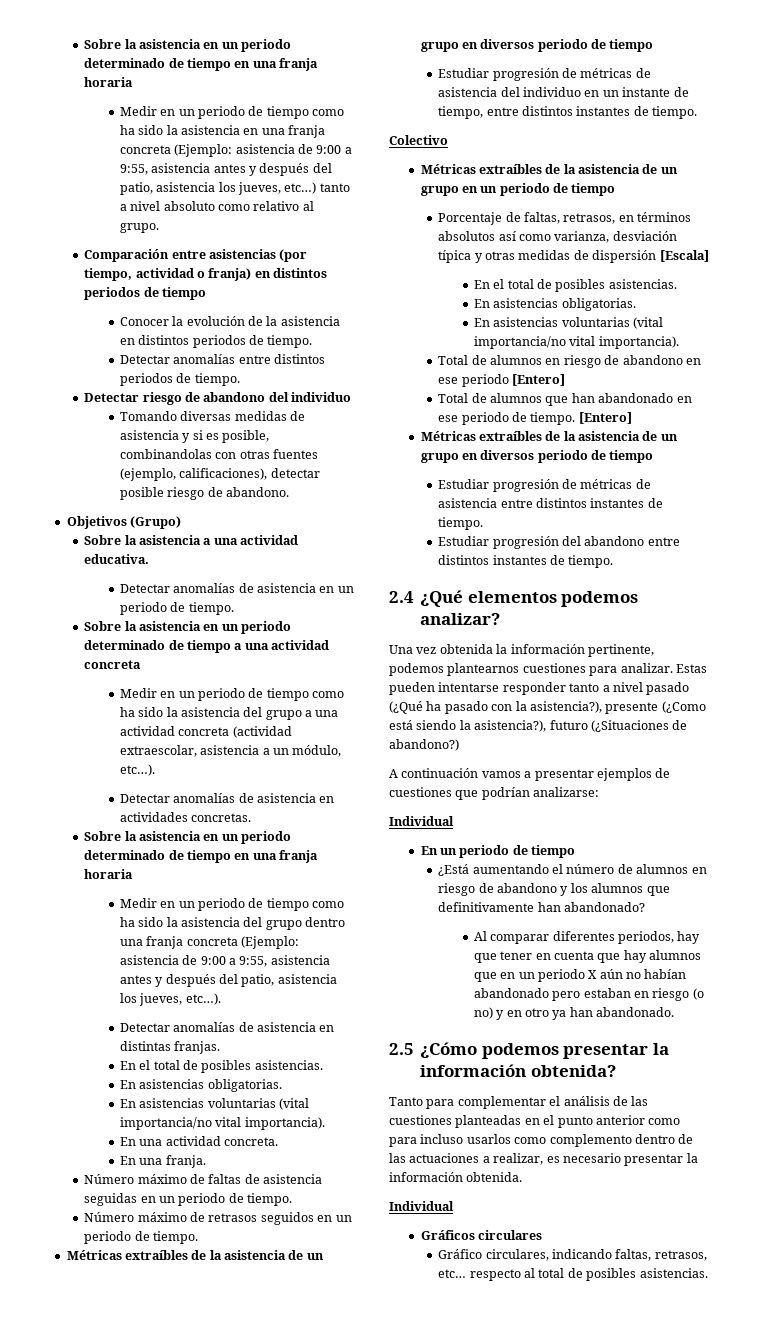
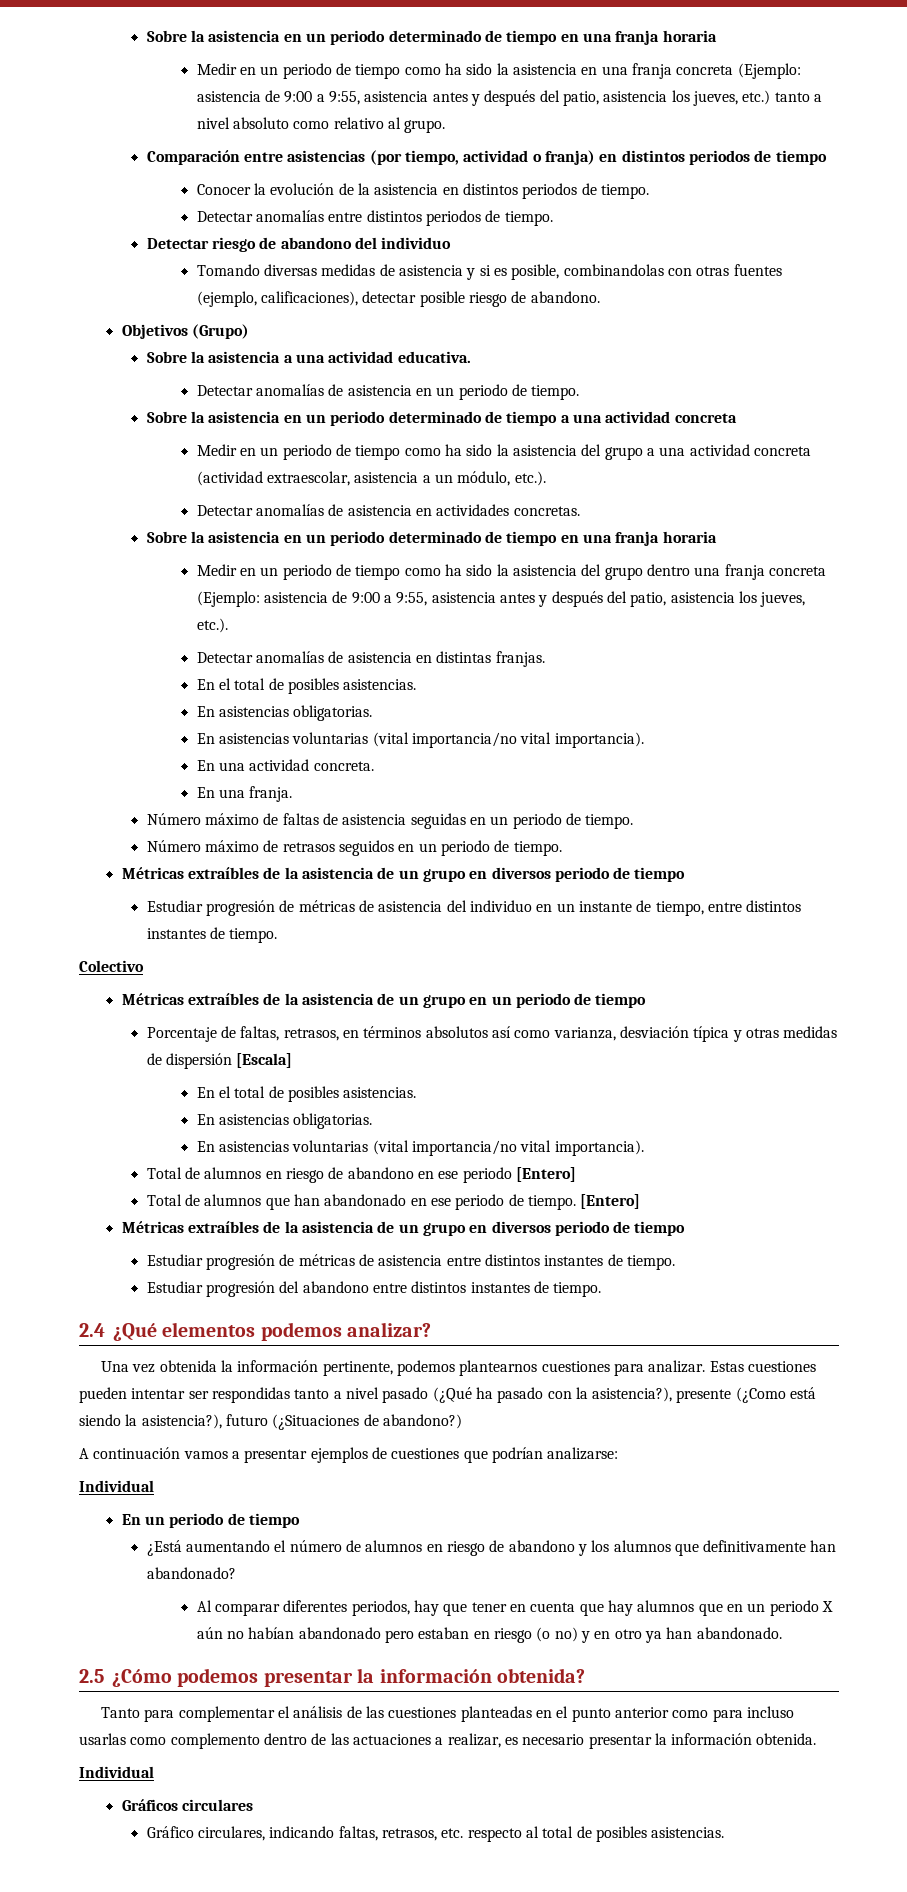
[284,182,317,194] etc…) -> [742,90,771,105] etc.)
[119,764,155,776] etc…). -> [514,471,546,486] etc.).
[185,993,221,1005] etc…). -> [196,618,228,633] etc.).
[389,682,566,695] pueden intentarse responder -> [747,1361,816,1372] [79,1387,290,1403] cuestiones pueden intentar ser respondidas
[466,1134,511,1144] usarlos -> [79,1733,126,1745] usarlas
[438,1269,467,1278] etc… -> [441,1828,464,1838] etc.

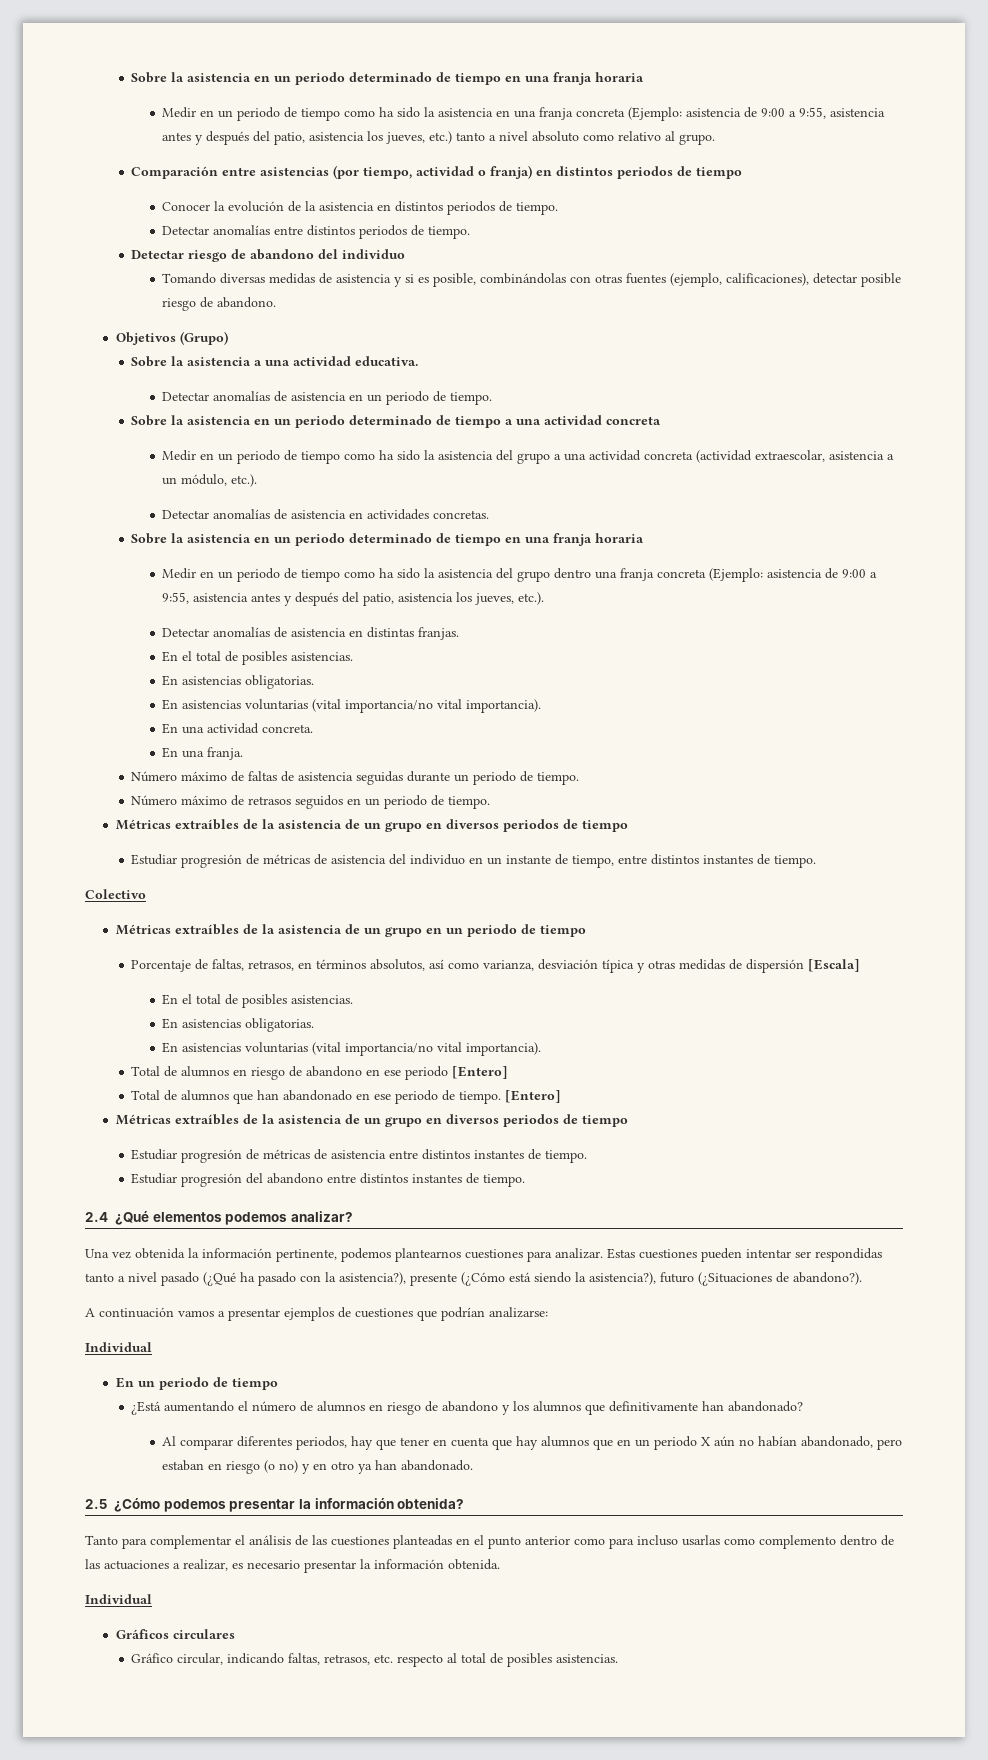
[563,264,664,276] combinandolas -> [480,273,567,284] combinándolas
[469,817,486,825] en -> [407,771,451,782] durante
[554,867,610,882] periodo -> [502,819,559,832] periodos
[425,1026,488,1038] absolutos -> [370,959,426,971] absolutos,
[554,1221,610,1236] periodo -> [502,1114,559,1127] periodos
[735,1387,786,1403] (¿Como -> [461,1272,505,1286] (¿Cómo
[382,1414,462,1429] abandono?) -> [793,1272,862,1285] abandono?).
[298,1627,381,1639] abandonado -> [801,1436,874,1448] abandonado,
[197,1826,265,1841] circulares, -> [177,1653,224,1665] circular,

